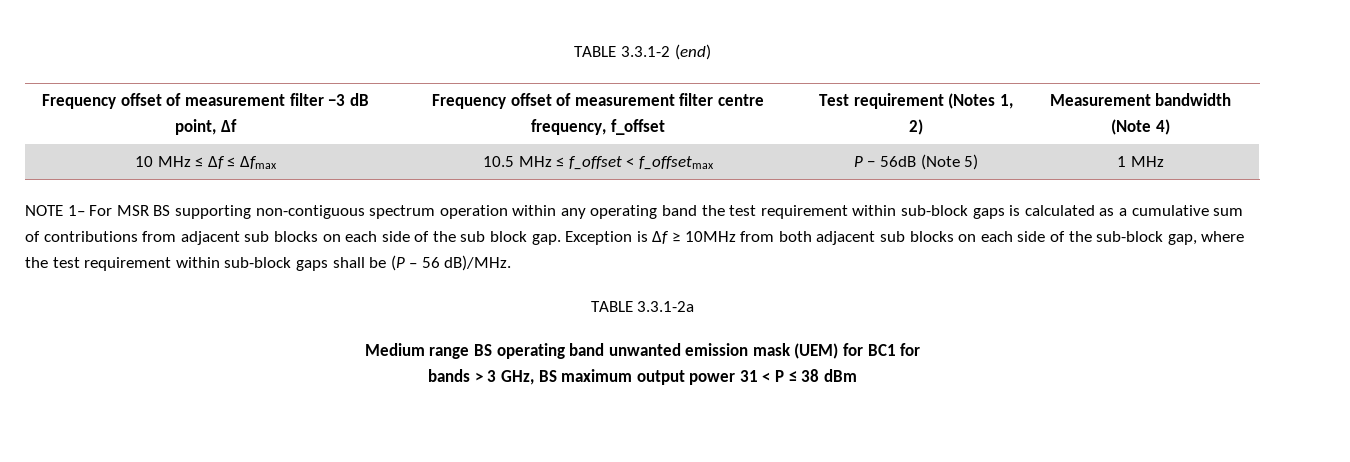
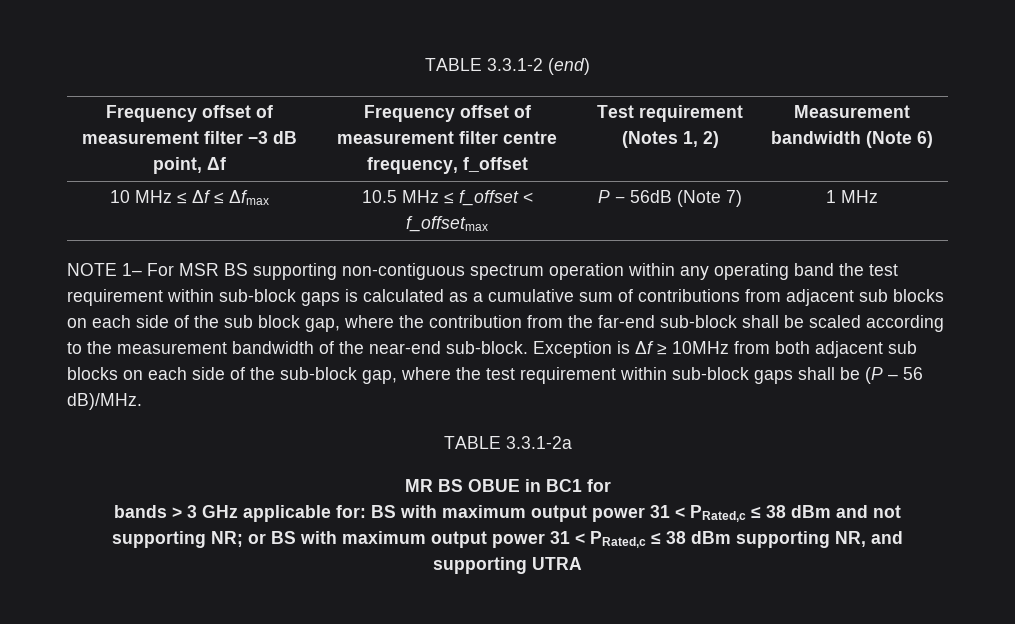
[1155,119,1170,135] 4) -> [917,131,933,148] 6)
[964,154,979,170] 5) -> [726,190,742,207] 7)
[531,234,561,245] gap. -> [305,315,944,332] [67,341,528,354] gap, where the contribution from the far-end sub-block shall be scaled according to the measurement bandwidth of the near-end sub-block.
[364,343,864,359] Medium range BS operating band unwanted emission mask (UEM) for -> [404,479,541,492] MR BS OBUE in
[500,369,857,385] GHz, BS maximum output power 31 < P ≤ 38 dBm -> [202,505,901,522] [112,531,903,548] [433,557,582,574] GHz applicable for: BS with maximum output power 31 < PRated,c ≤ 38 dBm and not supporting NR; or BS with maximum output power 31 < PRated,c ≤ 38 dBm supporting NR, and supporting UTRA

